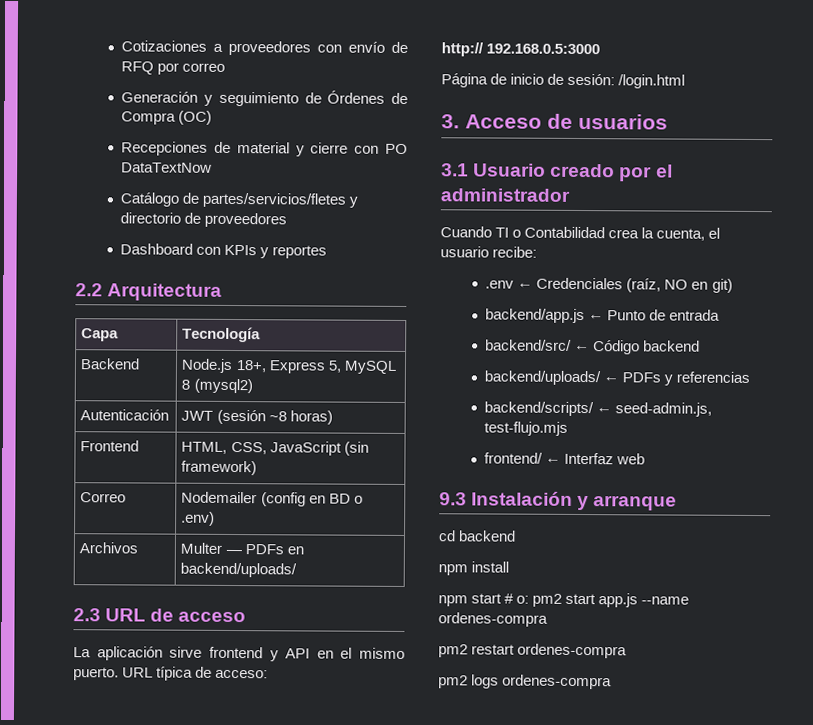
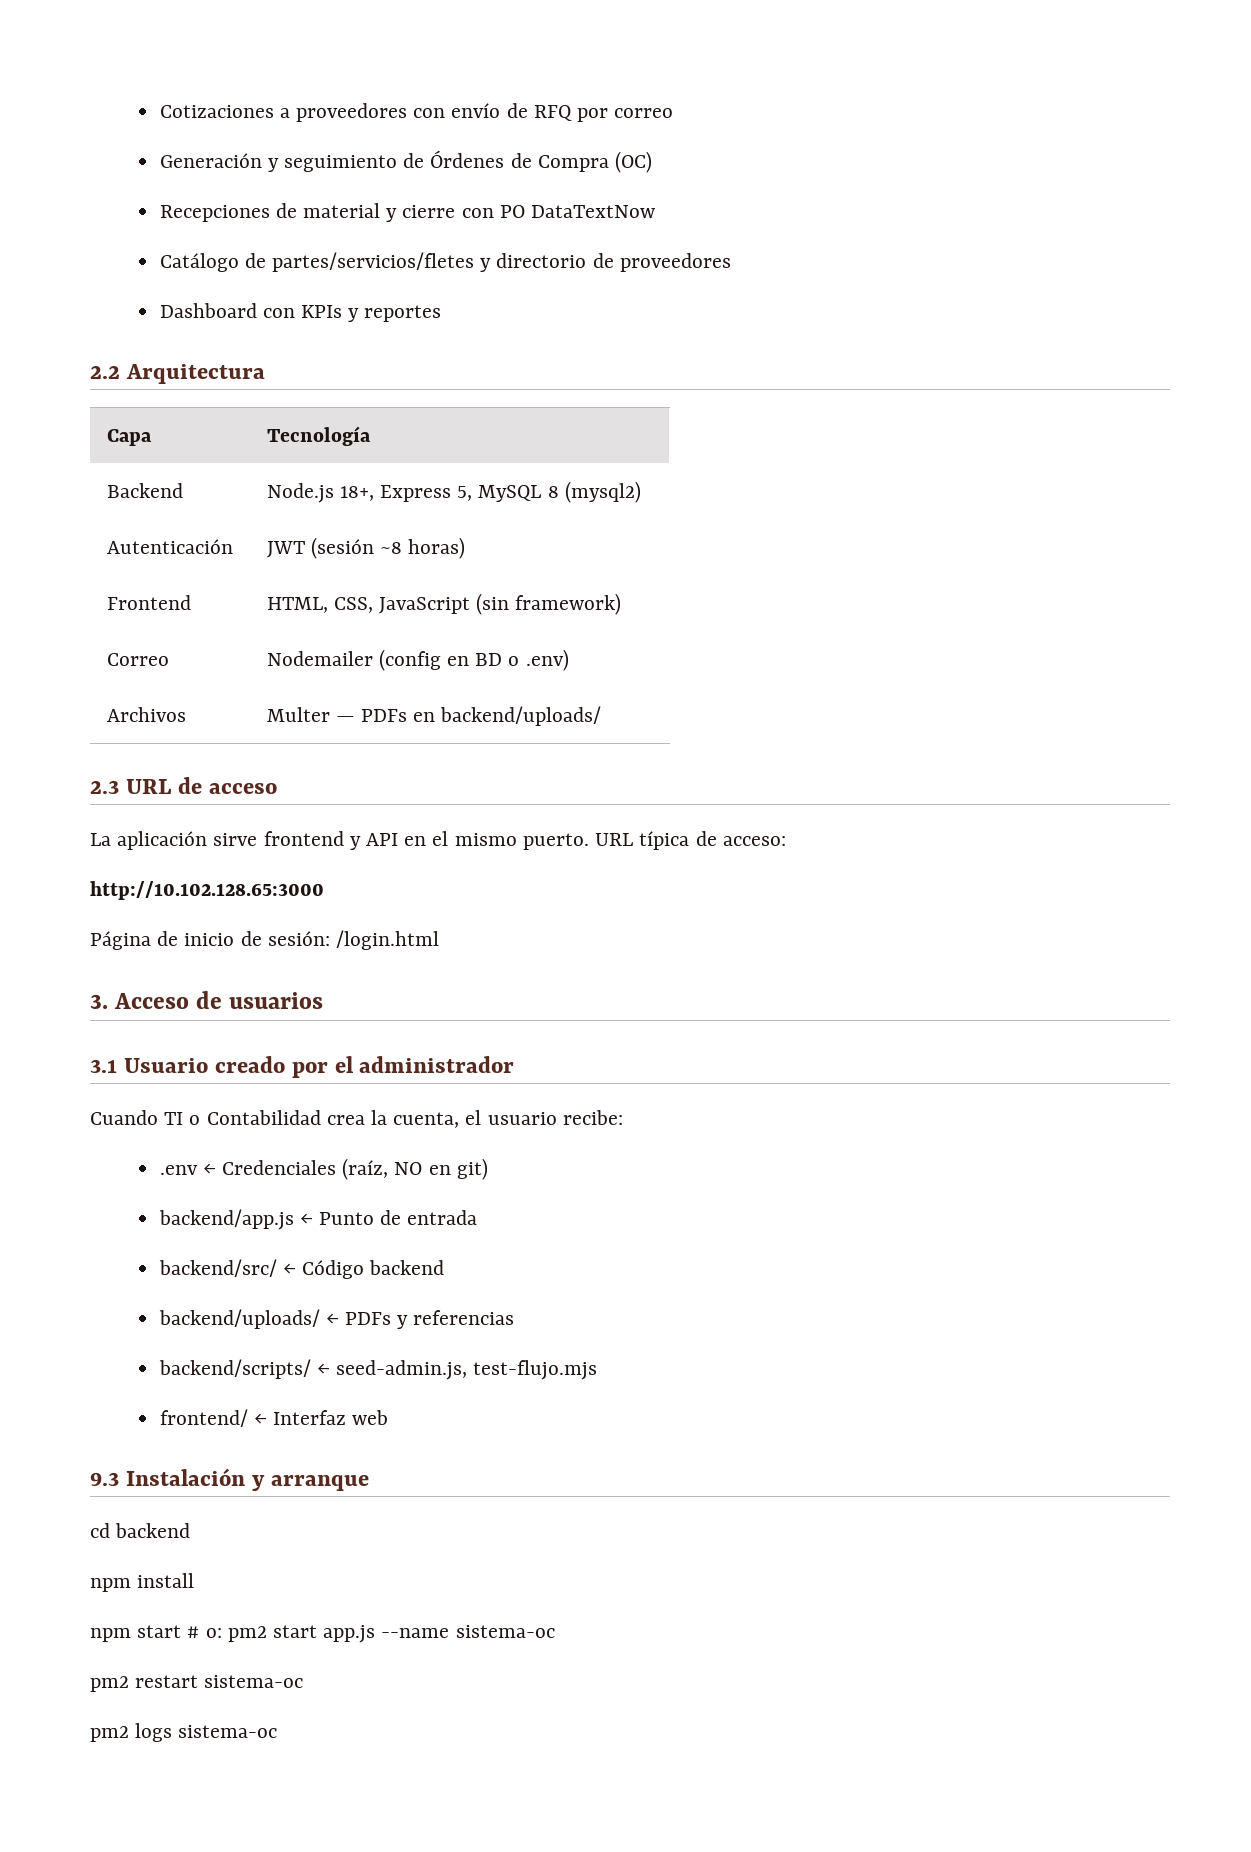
[441,42,601,57] http:// 192.168.0.5:3000 -> [90,881,324,900] http://10.102.128.65:3000
[438,612,548,627] ordenes-compra -> [455,1625,555,1638] sistema-oc
[517,643,628,659] ordenes-compra -> [204,1675,304,1688] sistema-oc
[502,674,613,690] ordenes-compra -> [178,1725,278,1738] sistema-oc

